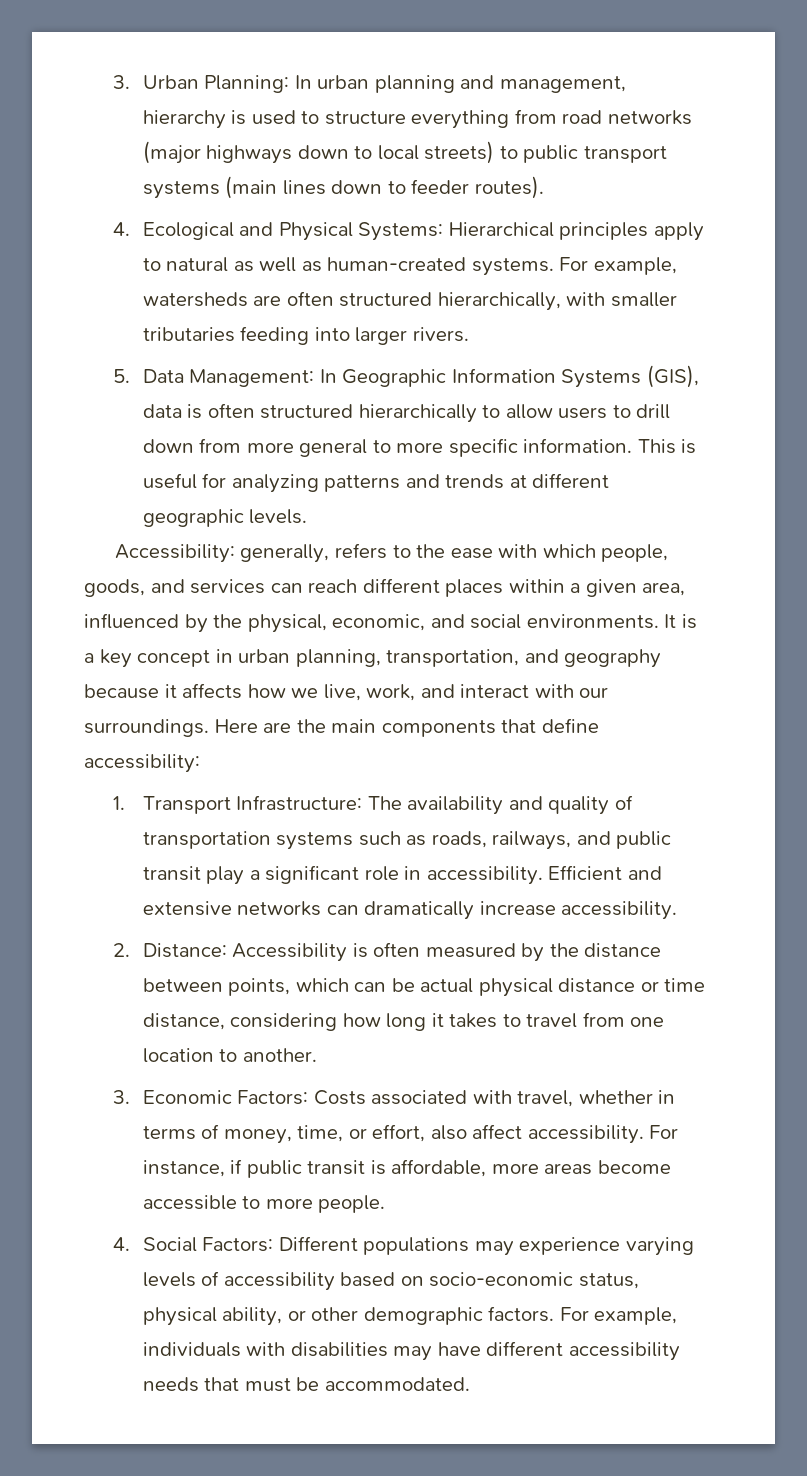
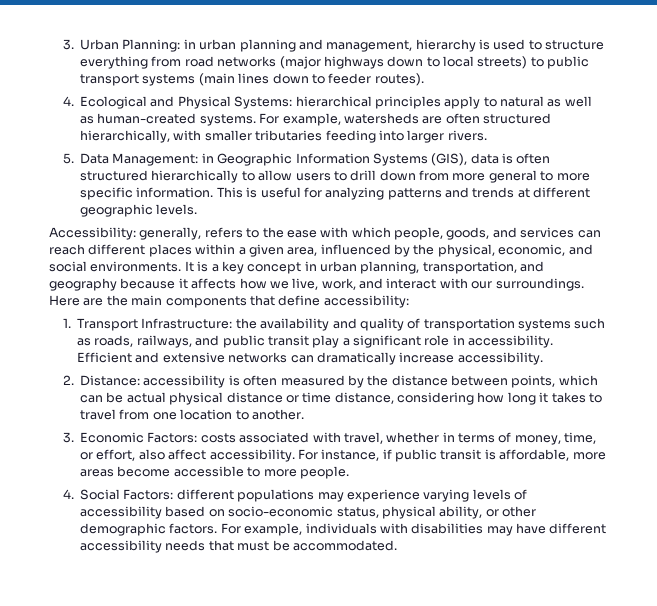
[294,75,312,89] In -> [183,39,196,49] in
[448,222,554,237] Hierarchical -> [295,96,372,107] hierarchical
[319,369,337,383] In -> [201,153,214,163] in
[367,796,402,810] The -> [235,318,257,329] the
[232,943,348,962] Accessibility -> [143,375,226,388] accessibility
[313,1090,366,1105] Costs -> [200,433,236,443] costs
[278,1236,358,1251] Different -> [176,489,234,500] different

